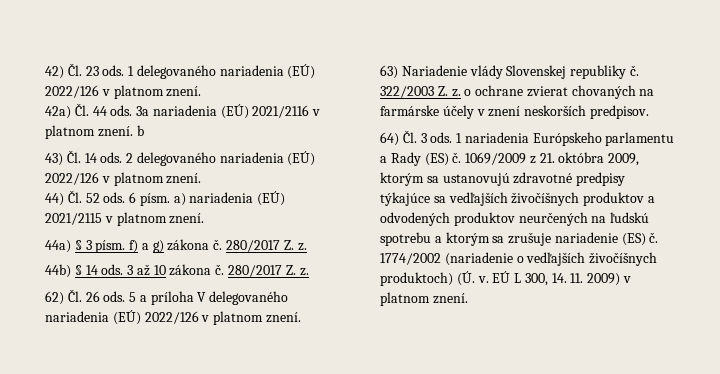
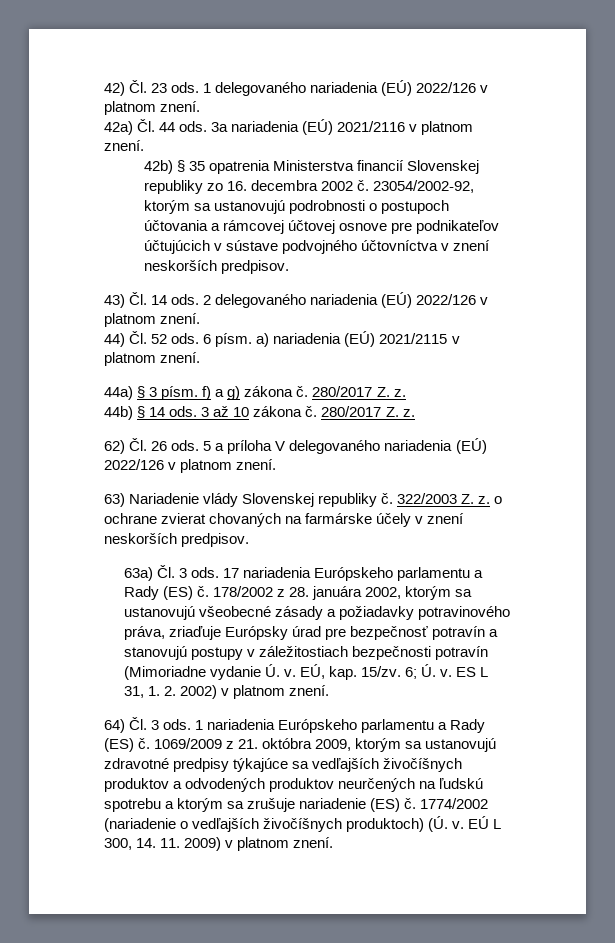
[136,125,144,136] b -> [143,160,480,174] [143,180,475,194] [143,200,450,214] [143,220,500,234] [143,240,491,254] [143,260,289,274] // 42b) § 35 opatrenia Ministerstva financií Slovenskej republiky zo 16. decembra 2002 č. 23054/2002-92, ktorým sa ustanovujú podrobnosti o postupoch účtovania a rámcovej účtovej osnove pre podnikateľov účtujúcich v sústave podvojného účtovníctva v znení neskorších predpisov.
(649, 112) none -> [123,565,484,581] [123,586,473,600] [123,606,511,620] [123,626,499,640] [123,646,489,660] [123,664,489,680] [123,685,330,699] // 63a) Čl. 3 ods. 17 nariadenia Európskeho parlamentu a Rady (ES) č. 178/2002 z 28. januára 2002, ktorým sa ustanovujú všeobecné zásady a požiadavky potravinového práva, zriaďuje Európsky úrad pre bezpečnosť potravín a stanovujú postupy v záležitostiach bezpečnosti potravín (Mimoriadne vydanie Ú. v. EÚ, kap. 15/zv. 6; Ú. v. ES L 31, 1. 2. 2002) v platnom znení.

